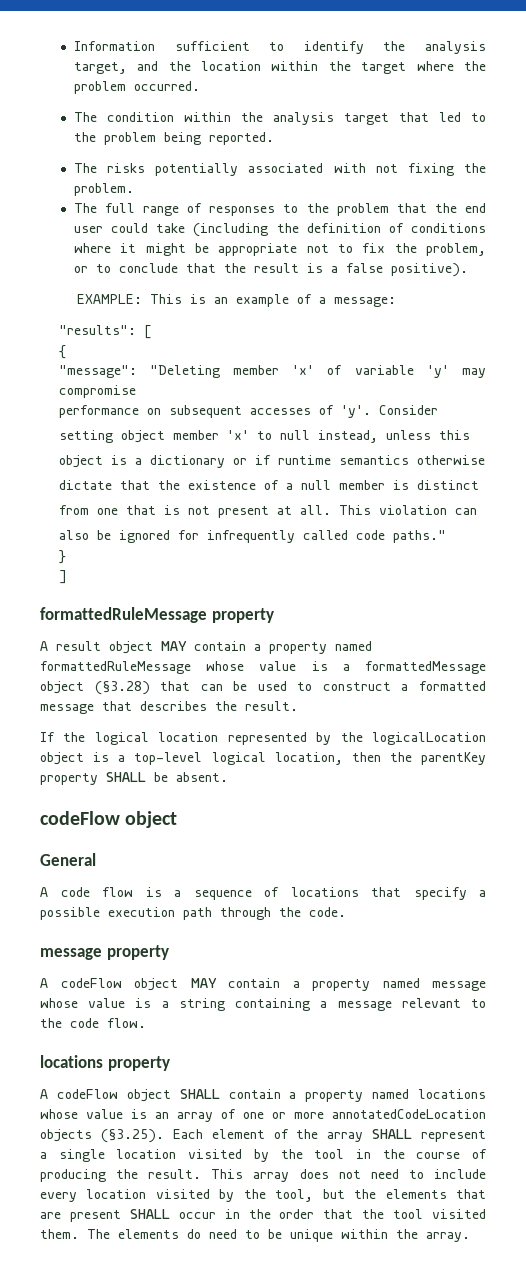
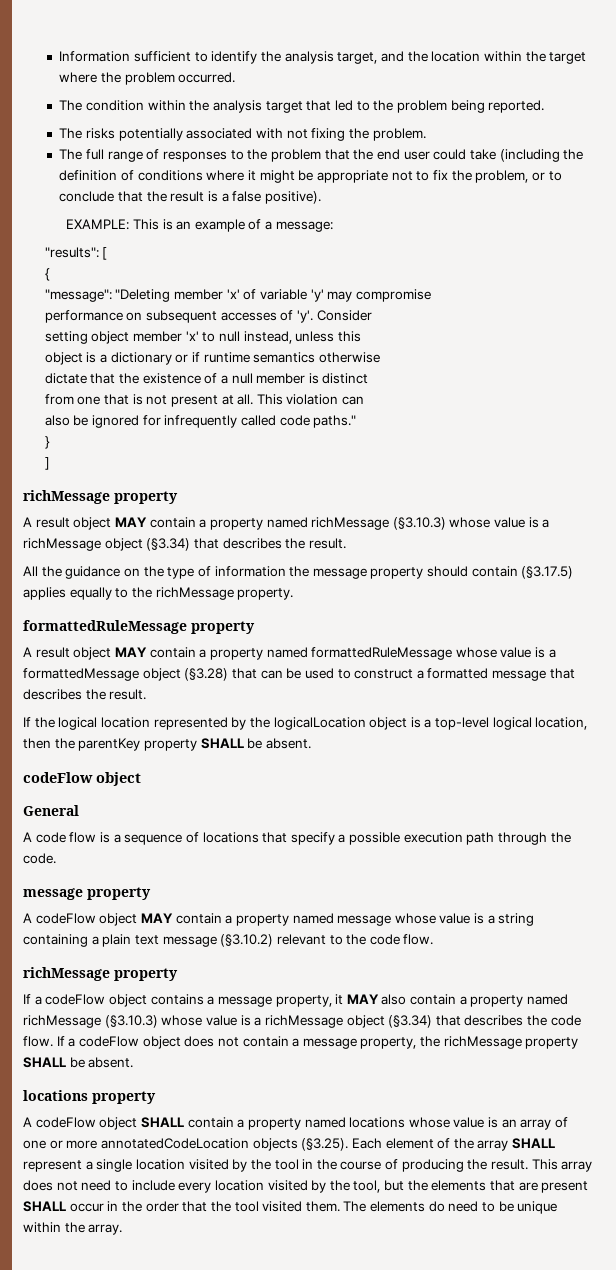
(67, 577) none -> [23,490,178,504] [23,517,550,530] [23,538,346,551] [23,566,574,579] [23,587,294,600] // richMessage property // A result object MAY contain a property named richMessage (§3.10.3) whose value is a richMessage object (§3.34) that describes the result. // All the guidance on the type of information the message property should contain (§3.17.5) applies equally to the richMessage property.
[337,1001,392,1011] message -> [102,934,274,947] plain text message (§3.10.2)
(146, 1023) none -> [23,967,178,981] [23,994,569,1007] [23,1015,581,1028] [23,1036,579,1049] [23,1057,134,1068] // richMessage property // If a codeFlow object contains a message property, it MAY also contain a property named richMessage (§3.10.3) whose value is a richMessage object (§3.34) that describes the code flow. If a codeFlow object does not contain a message property, the richMessage property SHALL be absent.

